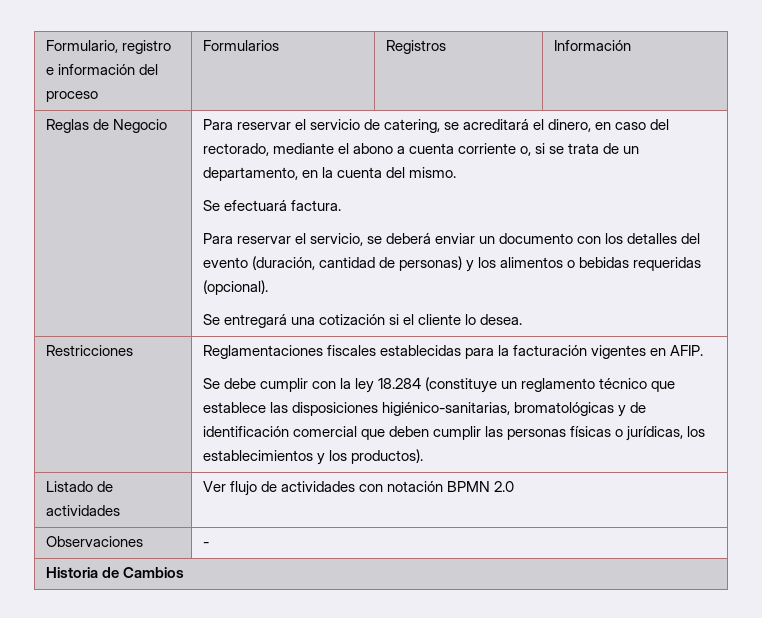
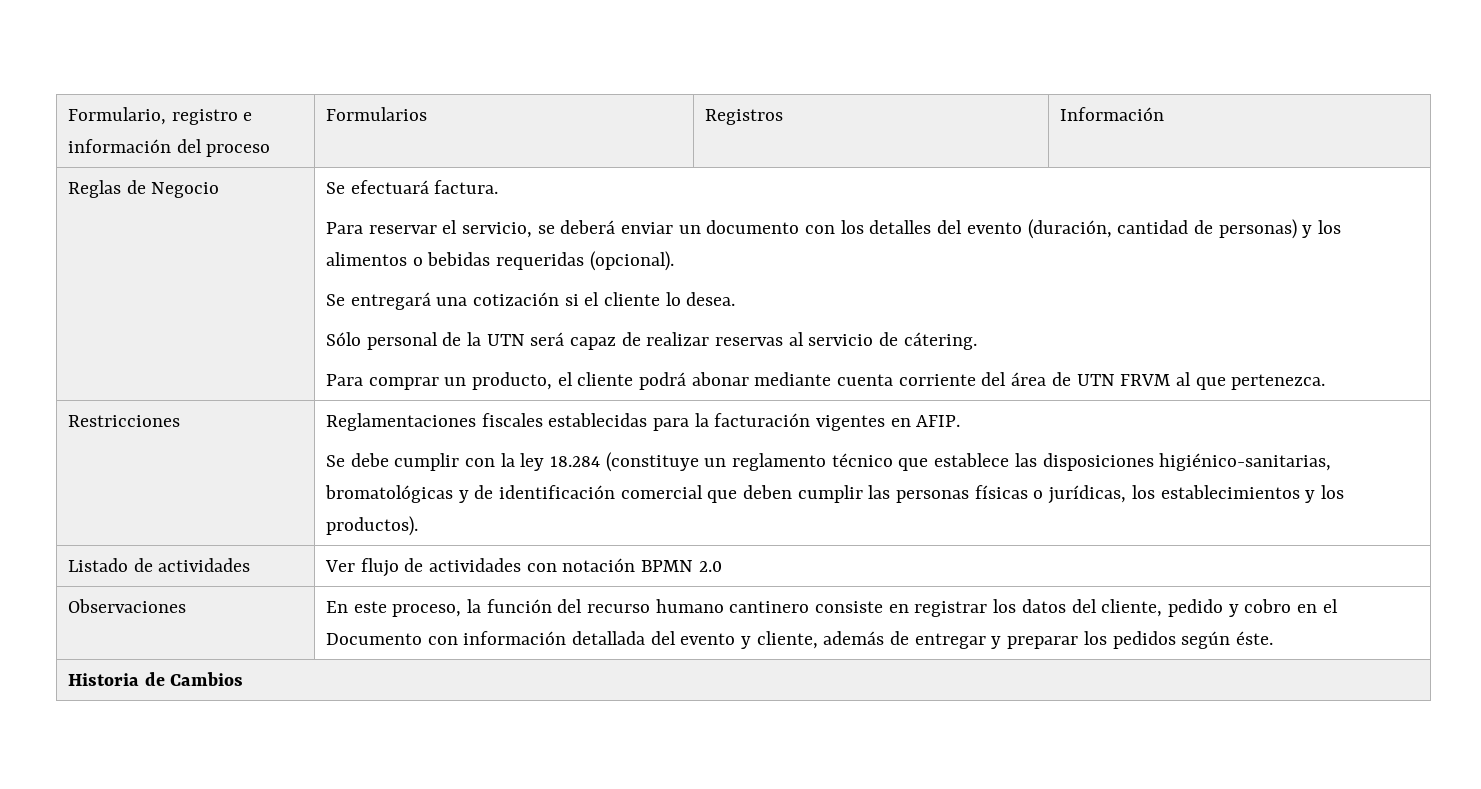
[202,119,670,133] [202,143,640,156] [202,167,456,181] Para reservar el servicio de catering, se acreditará el dinero, en caso del rectorado, mediante el abono a cuenta corriente o, si se trata de un departamento, en la cuenta del mismo. // -> (220, 190) none
(523, 319) none -> [326,332,977,350] [326,372,1326,390] // Sólo personal de la UTN será capaz de realizar reservas al servicio de cátering. // Para comprar un producto, el cliente podrá abonar mediante cuenta corriente del área de UTN FRVM al que pertenezca.
[202,542,209,547] - -> [326,599,1338,617] [326,631,1273,649] En este proceso, la función del recurso humano cantinero consiste en registrar los datos del cliente, pedido y cobro en el Documento con información detallada del evento y cliente, además de entregar y preparar los pedidos según éste.

